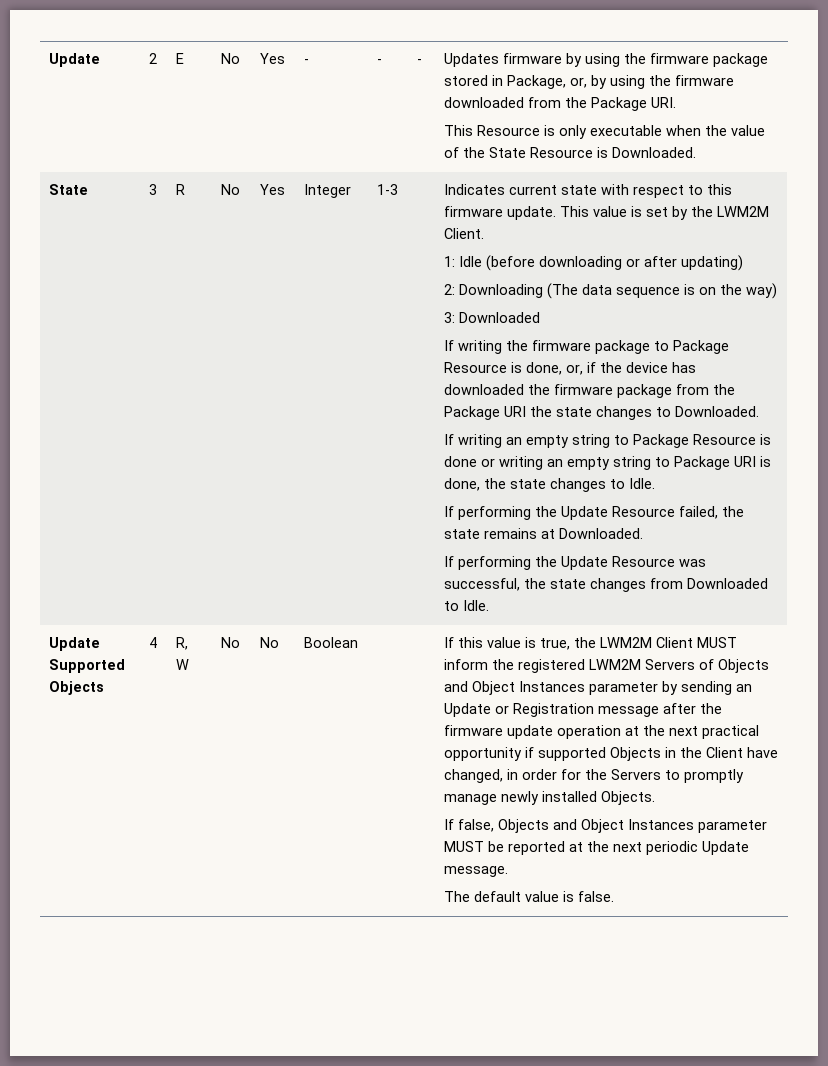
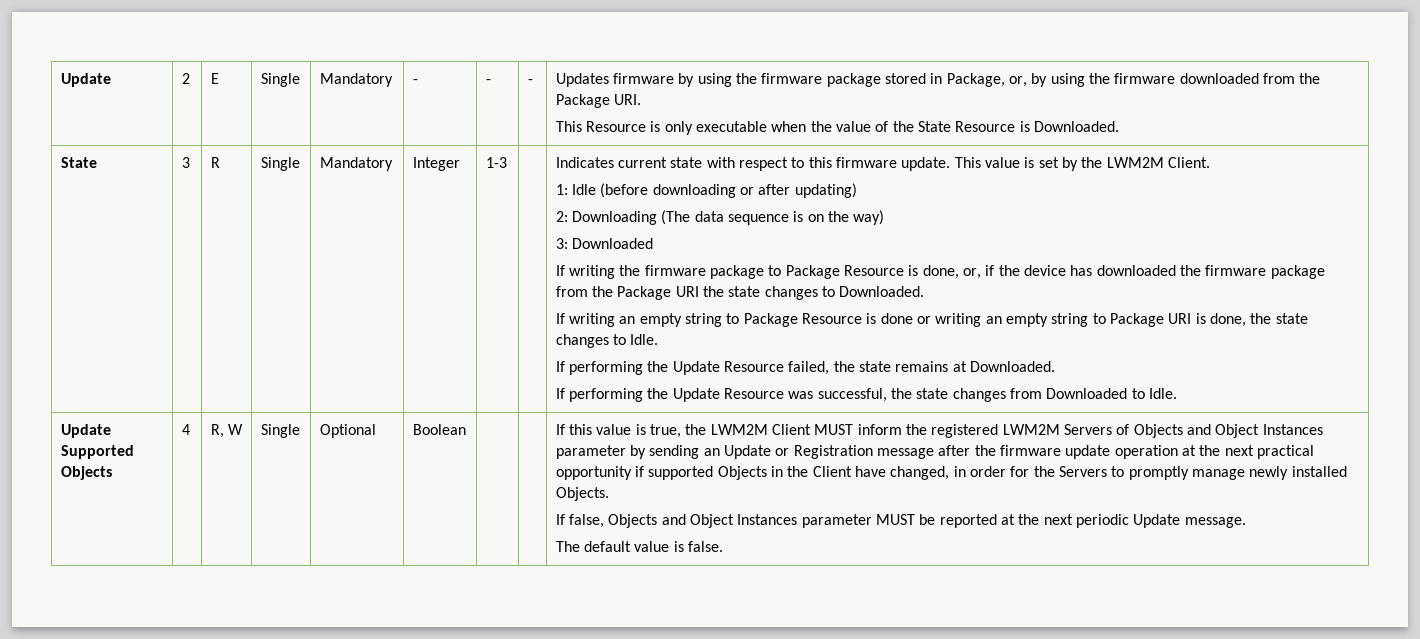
[221,53,241,64] [260,53,286,64] No | Yes -> [260,73,300,87] [319,73,393,87] Single | Mandatory
[221,184,241,195] [260,184,286,195] No | Yes -> [260,157,300,171] [319,157,393,171] Single | Mandatory
[221,637,241,648] [260,637,280,648] No | No -> [260,424,300,438] [319,424,376,438] Single | Optional

